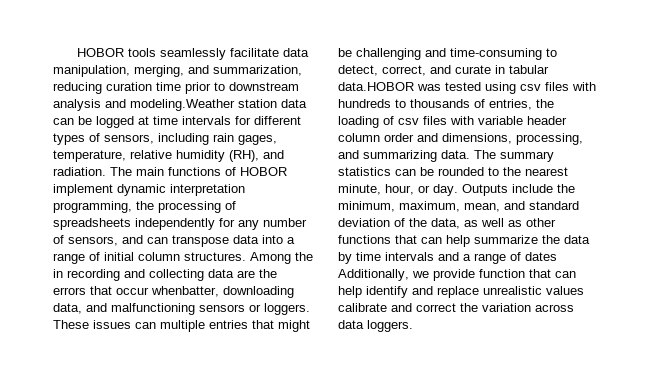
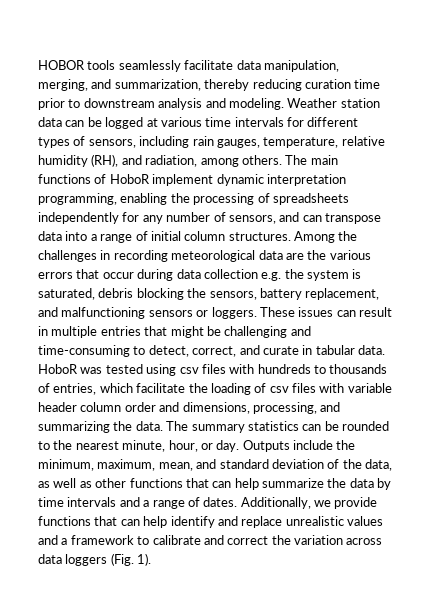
(302, 70) none -> [204,79,250,91] thereby
[130,99,235,111] modeling.Weather -> [228,98,338,110] modeling. Weather
(149, 120) none -> [160,117,202,127] various
[238,135,277,145] gages, -> [216,139,260,148] gauges,
[53,167,106,176] radiation. -> [145,155,282,167] radiation, among others.
[240,167,287,176] HOBOR -> [109,174,150,184] HoboR
(132, 207) none -> [120,193,168,205] enabling
(313, 256) none -> [38,250,97,262] challenges
[124,269,204,281] and collecting -> [171,250,256,262] meteorological
(277, 273) none -> [329,250,371,260] various
[151,286,294,298] [53,303,82,314] whenbatter, downloading data, -> [137,269,362,281] [38,288,380,300] during data collection e.g. the system is saturated, debris blocking the sensors, battery replacement,
(156, 325) none -> [359,307,392,317] [38,326,48,336] result in
[338,82,414,91] data.HOBOR -> [358,345,385,355] [38,364,78,374] data. HoboR
(532, 104) none -> [99,383,186,393] which facilitate
(437, 156) none -> [113,421,133,431] the
[525,252,557,261] dates -> [203,497,238,507] dates.
[479,269,525,278] function -> [38,516,91,526] functions
(584, 290) none -> [38,535,150,545] and a framework to
[367,320,413,332] loggers. -> [65,553,152,566] loggers (Fig. 1).

